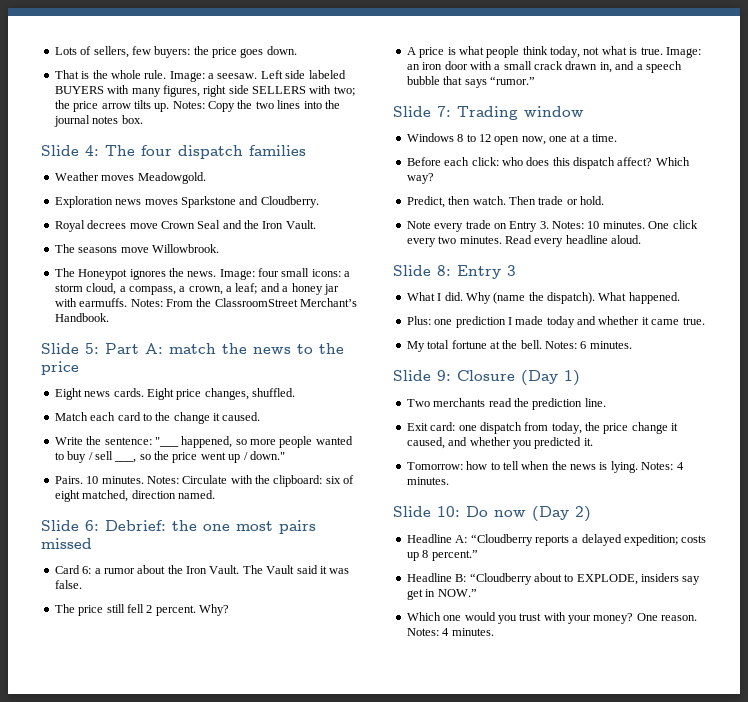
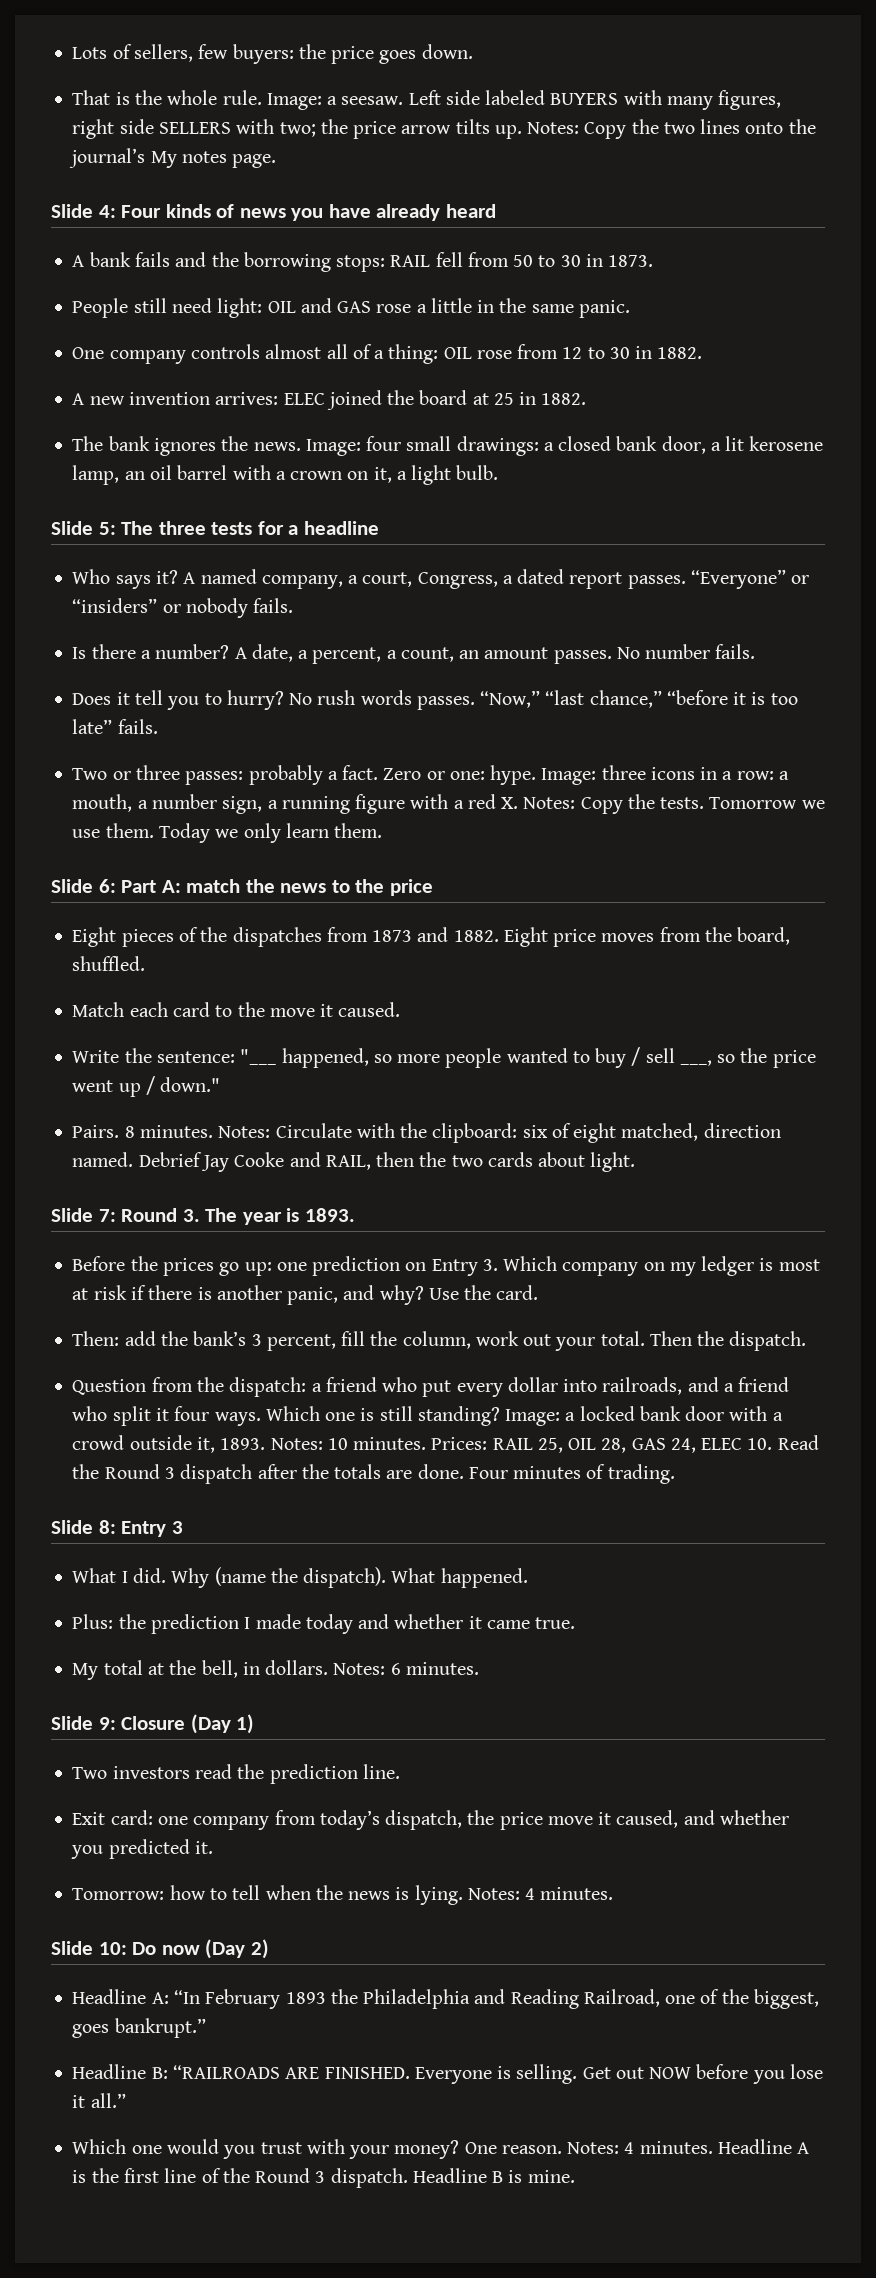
[303,100,340,109] [53,115,143,127] [41,145,306,159] [54,172,206,184] [54,196,319,208] [54,220,316,232] [54,244,219,253] [54,268,128,280] into the journal notes box. // Slide 4: The four dispatch families // Weather moves Meadowgold. // Exploration news moves Sparkstone and Cloudberry. // Royal decrees move Crown Seal and the Iron Vault. // The seasons move Willowbrook. // The Honeypot -> [745,119,816,134] [69,148,277,168] [51,204,496,221] [72,252,654,272] [72,298,630,318] [72,344,703,364] [72,390,587,410] [72,436,150,451] onto the journal’s My notes page. // Slide 4: Four kinds of news you have already heard // A bank fails and the borrowing stops: RAIL fell from 50 to 30 in 1873. // People still need light: OIL and GAS rose a little in the same panic. // One company controls almost all of a thing: OIL rose from 12 to 30 in 1882. // A new invention arrives: ELEC joined the board at 25 in 1882. // The bank
[311,269,351,277] [54,283,339,295] [54,298,357,307] [54,313,109,322] [41,343,99,354] icons: a storm cloud, a compass, a crown, a leaf; and a honey jar with earmuffs. Notes: From the ClassroomStreet Merchant’s Handbook. // Slide 5: -> [456,436,824,456] [72,465,499,485] [51,521,379,535] [72,569,810,589] [72,598,294,618] [72,644,756,664] [72,690,798,710] [72,719,158,734] [72,765,789,785] [72,794,825,814] [72,823,383,843] [51,879,116,893] drawings: a closed bank door, a lit kerosene lamp, an oil barrel with a crown on it, a light bulb. // Slide 5: The three tests for a headline // Who says it? A named company, a court, Congress, a dated report passes. “Everyone” or “insiders” or nobody fails. // Is there a number? A date, a percent, a count, an amount passes. No number fails. // Does it tell you to hurry? No rush words passes. “Now,” “last chance,” “before it is too late” fails. // Two or three passes: probably a fact. Zero or one: hype. Image: three icons in a row: a mouth, a number sign, a running figure with a red X. Notes: Copy the tests. Tomorrow we use them. Today we only learn them. // Slide 6:
[84,388,249,400] news cards. Eight price changes, -> [121,927,791,947] pieces of the dispatches from 1873 and 1882. Eight price moves from the board,
[173,412,210,424] change -> [269,1008,315,1017] move
[86,476,99,484] 10 -> [124,1126,135,1138] 8
[41,520,316,534] [41,538,92,549] [54,565,350,574] [54,580,82,589] [54,604,229,616] [406,46,701,58] [406,61,682,73] [406,76,535,88] [393,106,584,120] [406,133,618,145] [406,157,690,169] [406,173,434,184] [406,196,604,208] [406,220,698,232] [406,235,641,247] // Slide 6: Debrief: the one most pairs missed // Card 6: a rumor about the Iron Vault. The Vault said it was false. // The price still fell 2 percent. Why? // A price is what people think today, not what is true. Image: an iron door with a small crack drawn in, and a speech bubble that says “rumor.” // Slide 7: Trading window // Windows 8 to 12 open now, one at a time. // Before each click: who does this dispatch affect? Which way? // Predict, then watch. Then trade or hold. // Note every trade on Entry 3. Notes: 10 minutes. One click every two minutes. Read every headline aloud. -> [138,1152,636,1172] [51,1208,355,1225] [72,1256,820,1276] [72,1285,539,1305] [72,1331,807,1351] [72,1377,790,1397] [72,1406,783,1426] [72,1435,819,1453] [72,1464,675,1484] Debrief Jay Cooke and RAIL, then the two cards about light. // Slide 7: Round 3. The year is 1893. // Before the prices go up: one prediction on Entry 3. Which company on my ledger is most at risk if there is another panic, and why? Use the card. // Then: add the bank’s 3 percent, fill the column, work out your total. Then the dispatch. // Question from the dispatch: a friend who put every dollar into railroads, and a friend who split it four ways. Which one is still standing? Image: a locked bank door with a crowd outside it, 1893. Notes: 10 minutes. Prices: RAIL 25, OIL 28, GAS 24, ELEC 10. Read the Round 3 dispatch after the totals are done. Four minutes of trading.
[434,319,453,325] one -> [118,1614,146,1629] the
[451,340,487,349] fortune -> (143, 1667) none
[520,340,542,349] bell. -> [201,1660,329,1678] bell, in dollars.
[433,398,486,407] merchants -> [112,1766,190,1779] investors
[479,422,668,434] dispatch from today, the price change -> [193,1810,593,1830] company from today’s dispatch, the price move
[470,534,707,546] [406,550,478,561] [406,573,701,585] [406,589,477,600] “Cloudberry reports a delayed expedition; costs up 8 percent.” // Headline B: “Cloudberry about to EXPLODE, insiders say get in NOW.” -> [173,1989,819,2009] [72,2018,206,2038] [72,2064,823,2084] [72,2093,126,2108] “In February 1893 the Philadelphia and Reading Railroad, one of the biggest, goes bankrupt.” // Headline B: “RAILROADS ARE FINISHED. Everyone is selling. Get out NOW before you lose it all.”
(494, 632) none -> [717,2139,810,2154] [72,2168,575,2188] Headline A is the first line of the Round 3 dispatch. Headline B is mine.

